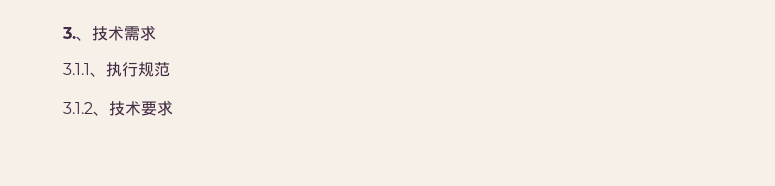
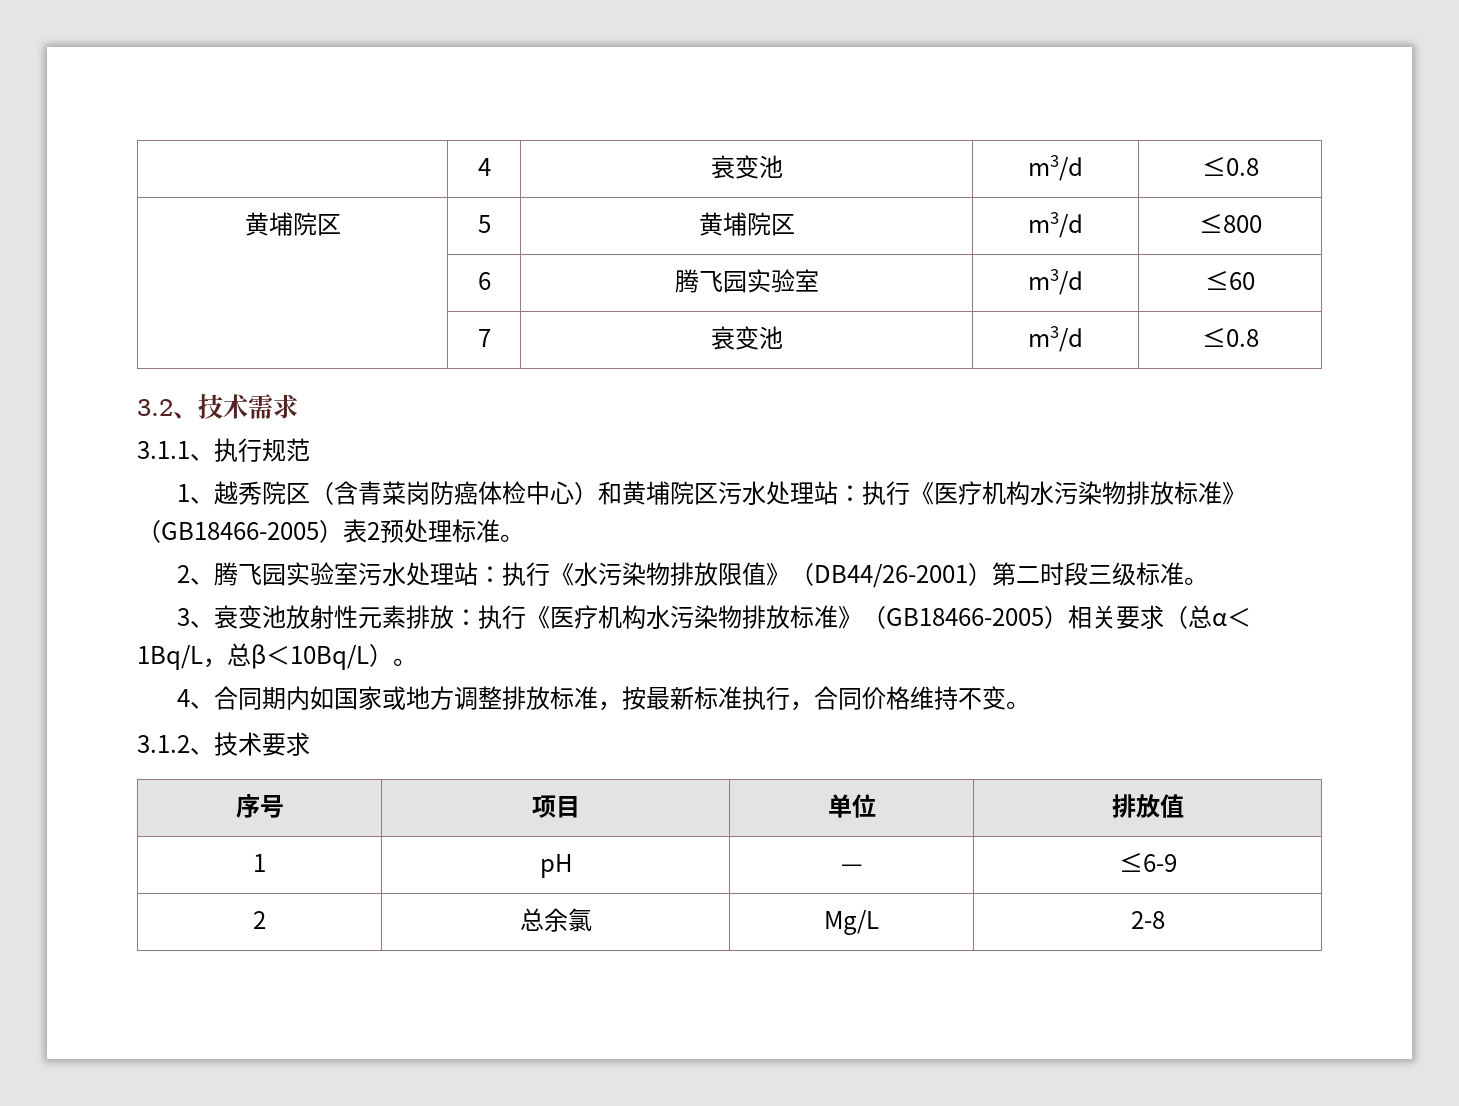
[62,27,76,39] 3. -> [477,158,491,176] [710,155,783,179] [1028,155,1083,181] [1201,156,1259,176] [244,212,341,236] [477,215,491,233] [698,212,795,236] [1028,212,1083,238] [1198,213,1262,233] [477,272,491,290] [674,269,819,293] [1028,269,1083,295] [1205,270,1255,290] [477,329,491,347] [710,326,783,350] [1028,326,1083,352] [1201,327,1259,347] [137,399,173,416] | 4 | 衰变池 | m3/d | ≤0.8 // 黄埔院区 | 5 | 黄埔院区 | m3/d | ≤800 // | 6 | 腾飞园实验室 | m3/d | ≤60 // | 7 | 衰变池 | m3/d | ≤0.8 // 3.2
[63,100,173,116] 3.1.2、技术要求 -> [176,481,1246,505] [137,519,524,543] [176,562,1208,588] [176,605,1251,629] [137,643,417,670] [176,686,1030,711] [137,732,310,756] [235,794,284,818] [531,795,580,818] [827,794,876,818] [1111,794,1184,818] [253,854,266,872] [539,854,572,878] [841,864,862,872] [1118,852,1177,872] [253,911,266,929] [519,908,592,932] [824,910,879,935] [1130,911,1165,929] 1、越秀院区（含青菜岗防癌体检中心）和黄埔院区污水处理站：执行《医疗机构水污染物排放标准》（GB18466-2005）表2预处理标准。 // 2、腾飞园实验室污水处理站：执行《水污染物排放限值》（DB44/26-2001）第二时段三级标准。 // 3、衰变池放射性元素排放：执行《医疗机构水污染物排放标准》（GB18466-2005）相关要求（总α＜1Bq/L，总β＜10Bq/L）。 // 4、合同期内如国家或地方调整排放标准，按最新标准执行，合同价格维持不变。 // 3.1.2、技术要求 // 序号 | 项目 | 单位 | 排放值 // 1 | pH | — | ≤6-9 // 2 | 总余氯 | Mg/L | 2-8

